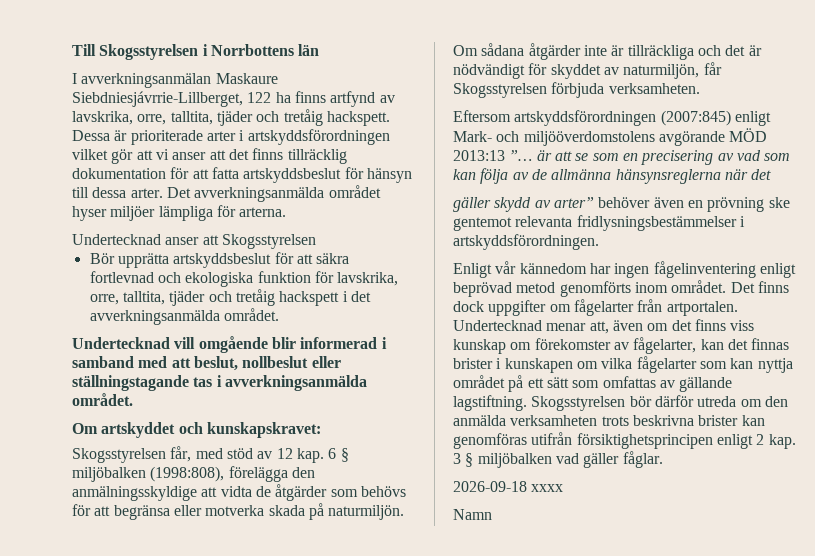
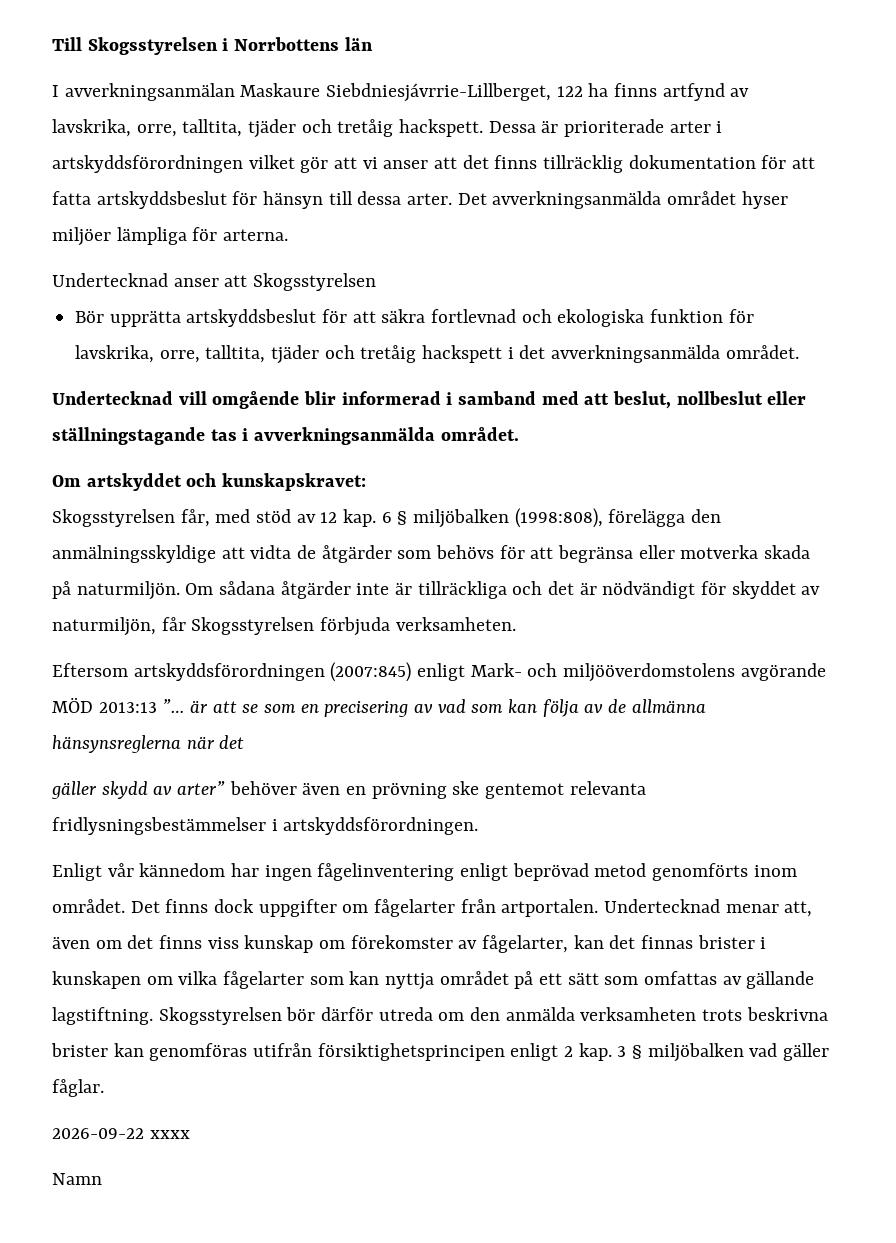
[453,481,527,492] 2026-09-18 -> [52,1128,144,1139] 2026-09-22

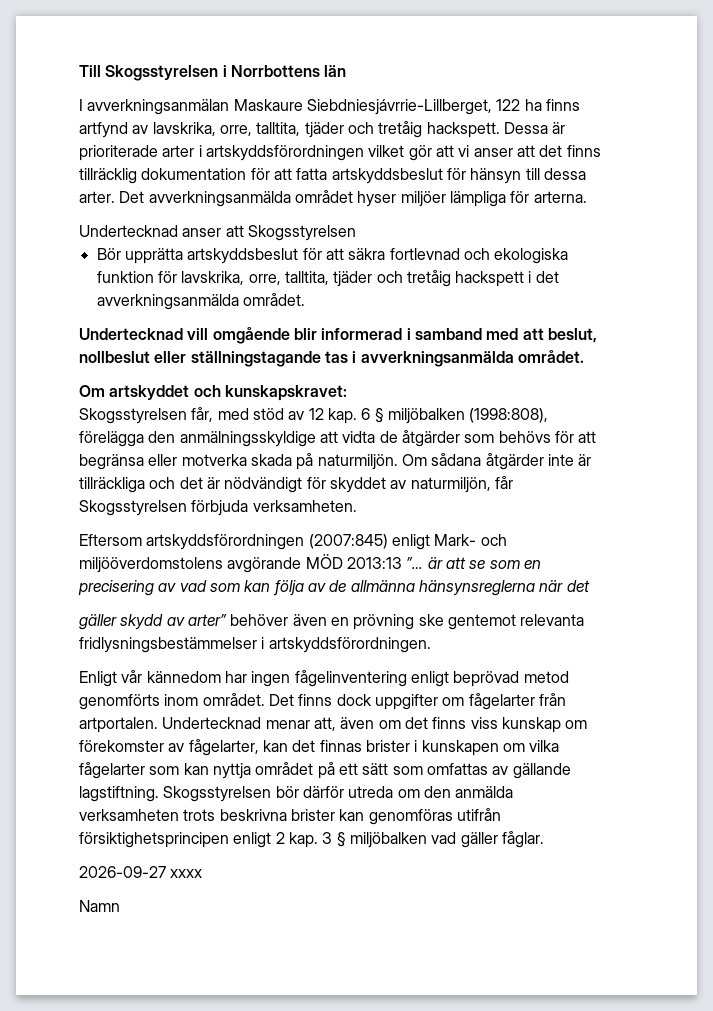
[52,1128,144,1139] 2026-09-22 -> [79,866,166,878] 2026-09-27

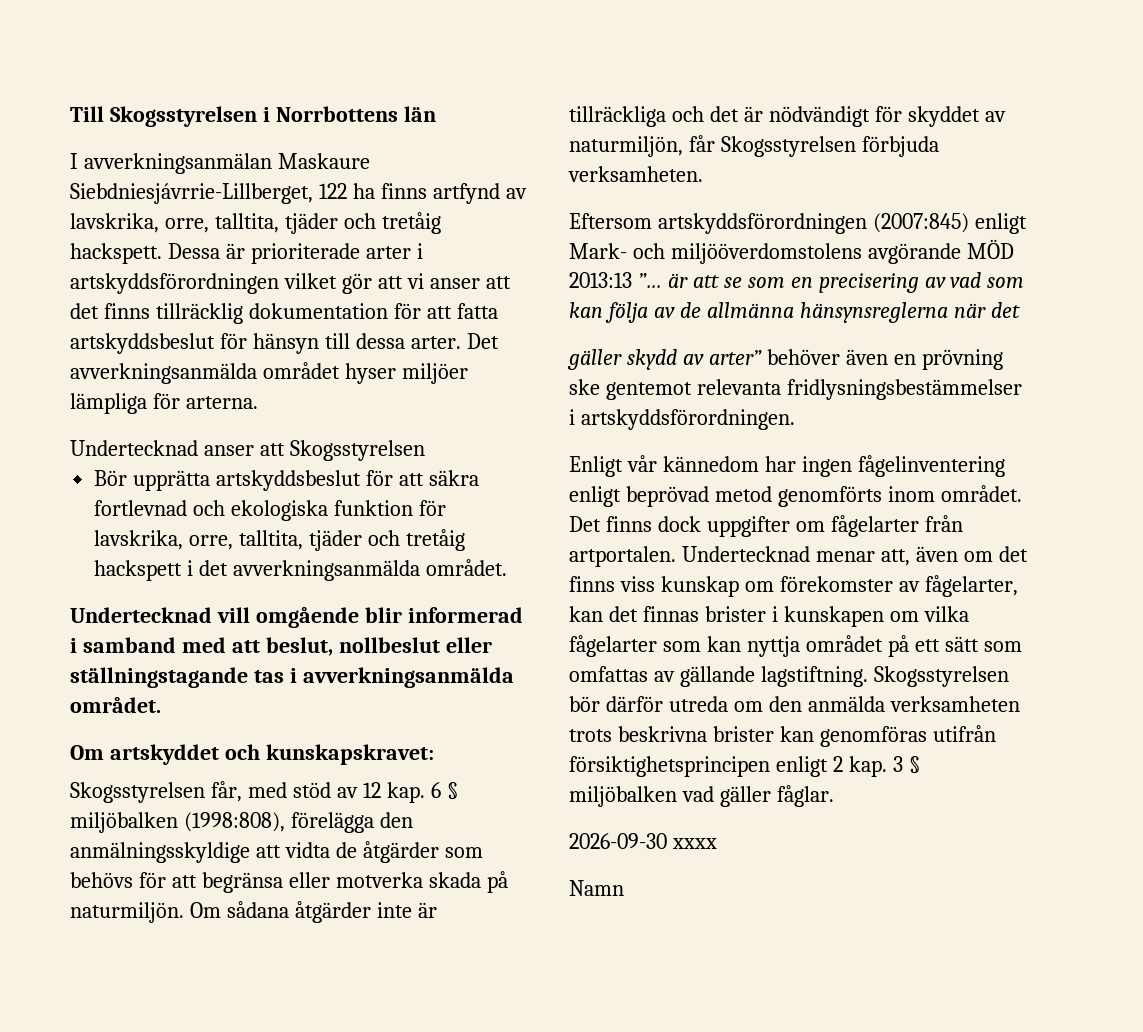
[79,866,166,878] 2026-09-27 -> [569,833,667,849] 2026-09-30

